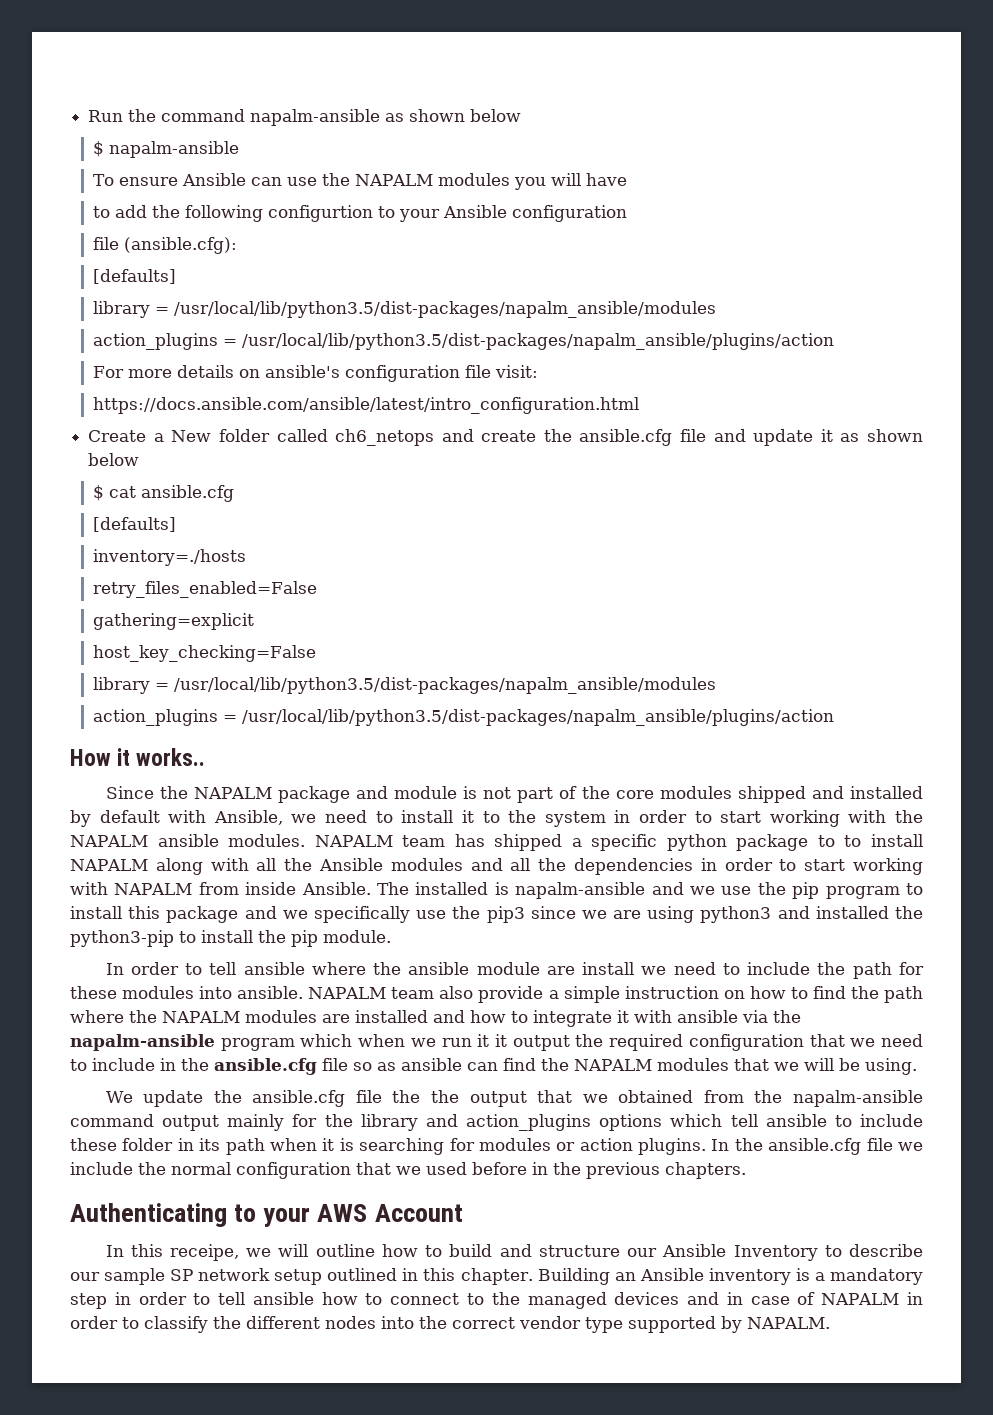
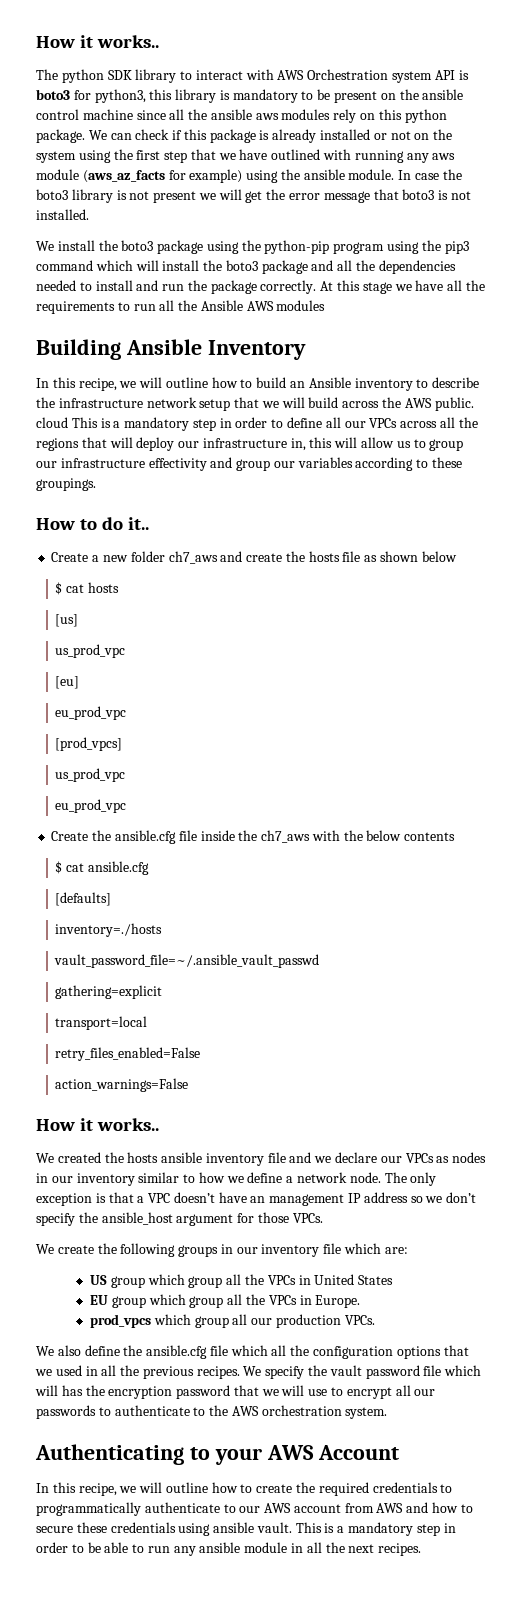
[88,109,522,126] [92,141,239,158] [92,173,627,190] [92,205,627,222] [92,237,237,254] [92,269,176,284] [92,301,716,318] [92,333,834,350] [92,365,538,382] [92,397,639,414] [88,429,923,446] [88,453,140,466] Run the command napalm-ansible as shown below // $ napalm-ansible // To ensure Ansible can use the NAPALM modules you will have // to add the following configurtion to your Ansible configuration // file (ansible.cfg): // [defaults] // library = /usr/local/lib/python3.5/dist-packages/napalm_ansible/modules // action_plugins = /usr/local/lib/python3.5/dist-packages/napalm_ansible/plugins/action // For more details on ansible's configuration file visit: // https://docs.ansible.com/ansible/latest/intro_configuration.html // Create a New folder called ch6_netops and create the ansible.cfg file and update it as shown below -> [36,35,160,48] [36,69,469,83] [36,89,464,103] [36,109,447,123] [36,129,453,143] [36,149,456,163] [36,169,462,183] [36,189,471,203] [36,209,89,220] [36,240,469,254] [36,260,456,274] [36,280,485,294] [36,300,326,314] [36,339,306,360] [36,377,480,391] [36,397,474,411] [36,417,478,431] [36,437,464,451] [36,457,463,471] [36,478,96,491] [36,517,150,530] [51,551,457,564] [55,582,119,595] [55,614,79,627] [55,644,126,658] [55,676,80,689] [55,706,127,720] [55,737,123,751] [55,768,126,782] [55,799,127,813] [51,830,456,844] How it works.. // The python SDK library to interact with AWS Orchestration system API is boto3 for python3, this library is mandatory to be present on the ansible control machine since all the ansible aws modules rely on this python package. We can check if this package is already installed or not on the system using the first step that we have outlined with running any aws module (aws_az_facts for example) using the ansible module. In case the boto3 library is not present we will get the error message that boto3 is not installed. // We install the boto3 package using the python-pip program using the pip3 command which will install the boto3 package and all the dependencies needed to install and run the package correctly. At this stage we have all the requirements to run all the Ansible AWS modules // Building Ansible Inventory // In this recipe, we will outline how to build an Ansible inventory to describe the infrastructure network setup that we will build across the AWS public. cloud This is a mandatory step in order to define all our VPCs across all the regions that will deploy our infrastructure in, this will allow us to group our infrastructure effectivity and group our variables according to these groupings. // How to do it.. // Create a new folder ch7_aws and create the hosts file as shown below // $ cat hosts // [us] // us_prod_vpc // [eu] // eu_prod_vpc // [prod_vpcs] // us_prod_vpc // eu_prod_vpc // Create the ansible.cfg file inside the ch7_aws with the below contents
[92,581,317,598] retry_files_enabled=False -> [54,954,320,968] vault_password_file=~/.ansible_vault_passwd
[92,645,316,662] [92,677,716,694] [92,709,834,726] [70,748,206,766] [105,786,923,803] [70,810,923,827] [70,834,923,851] [70,858,924,875] [70,882,923,899] [70,906,923,923] [70,930,391,947] [105,962,924,979] [70,986,923,1003] [70,1010,801,1027] [70,1034,923,1051] [70,1058,917,1075] [105,1090,923,1107] [70,1114,924,1131] [70,1138,924,1155] [70,1162,746,1179] host_key_checking=False // library = /usr/local/lib/python3.5/dist-packages/napalm_ansible/modules // action_plugins = /usr/local/lib/python3.5/dist-packages/napalm_ansible/plugins/action // How it works.. // Since the NAPALM package and module is not part of the core modules shipped and installed by default with Ansible, we need to install it to the system in order to start working with the NAPALM ansible modules. NAPALM team has shipped a specific python package to to install NAPALM along with all the Ansible modules and all the dependencies in order to start working with NAPALM from inside Ansible. The installed is napalm-ansible and we use the pip program to install this package and we specifically use the pip3 since we are using python3 and installed the python3-pip to install the pip module. // In order to tell ansible where the ansible module are install we need to include the path for these modules into ansible. NAPALM team also provide a simple instruction on how to find the path where the NAPALM modules are installed and how to integrate it with ansible via the napalm-ansible program which when we run it it output the required configuration that we need to include in the ansible.cfg file so as ansible can find the NAPALM modules that we will be using. // We update the ansible.cfg file the the output that we obtained from the napalm-ansible command output mainly for the library and action_plugins options which tell ansible to include these folder in its path when it is searching for modules or action plugins. In the ansible.cfg file we include the normal configuration that we used before in the previous chapters. -> [55,1016,148,1030] [55,1047,201,1061] [55,1078,189,1092] [36,1118,160,1131] [36,1152,487,1166] [36,1172,437,1186] [36,1192,477,1206] [36,1212,323,1226] [36,1243,408,1257] [90,1274,394,1288] [90,1294,361,1308] [90,1314,375,1328] [36,1345,469,1359] [35,1365,482,1379] [35,1385,436,1399] [36,1405,388,1419] transport=local // retry_files_enabled=False // action_warnings=False // How it works.. // We created the hosts ansible inventory file and we declare our VPCs as nodes in our inventory similar to how we define a network node. The only exception is that a VPC doesn’t have an management IP address so we don’t specify the ansible_host argument for those VPCs. // We create the following groups in our inventory file which are: // US group which group all the VPCs in United States // EU group which group all the VPCs in Europe. // prod_vpcs which group all our production VPCs. // We also define the ansible.cfg file which all the configuration options that we used in all the previous recipes. We specify the vault password file which will has the encryption password that we will use to encrypt all our passwords to authenticate to the AWS orchestration system.
[170,1244,923,1261] [70,1268,924,1285] [70,1292,924,1309] [70,1316,830,1333] receipe, we will outline how to build and structure our Ansible Inventory to describe our sample SP network setup outlined in this chapter. Building an Ansible inventory is a mandatory step in order to tell ansible how to connect to the managed devices and in case of NAPALM in order to classify the different nodes into the correct vendor type supported by NAPALM. -> [78,1482,453,1496] [36,1502,473,1516] [36,1522,456,1536] [36,1542,422,1556] recipe, we will outline how to create the required credentials to programmatically authenticate to our AWS account from AWS and how to secure these credentials using ansible vault. This is a mandatory step in order to be able to run any ansible module in all the next recipes.

